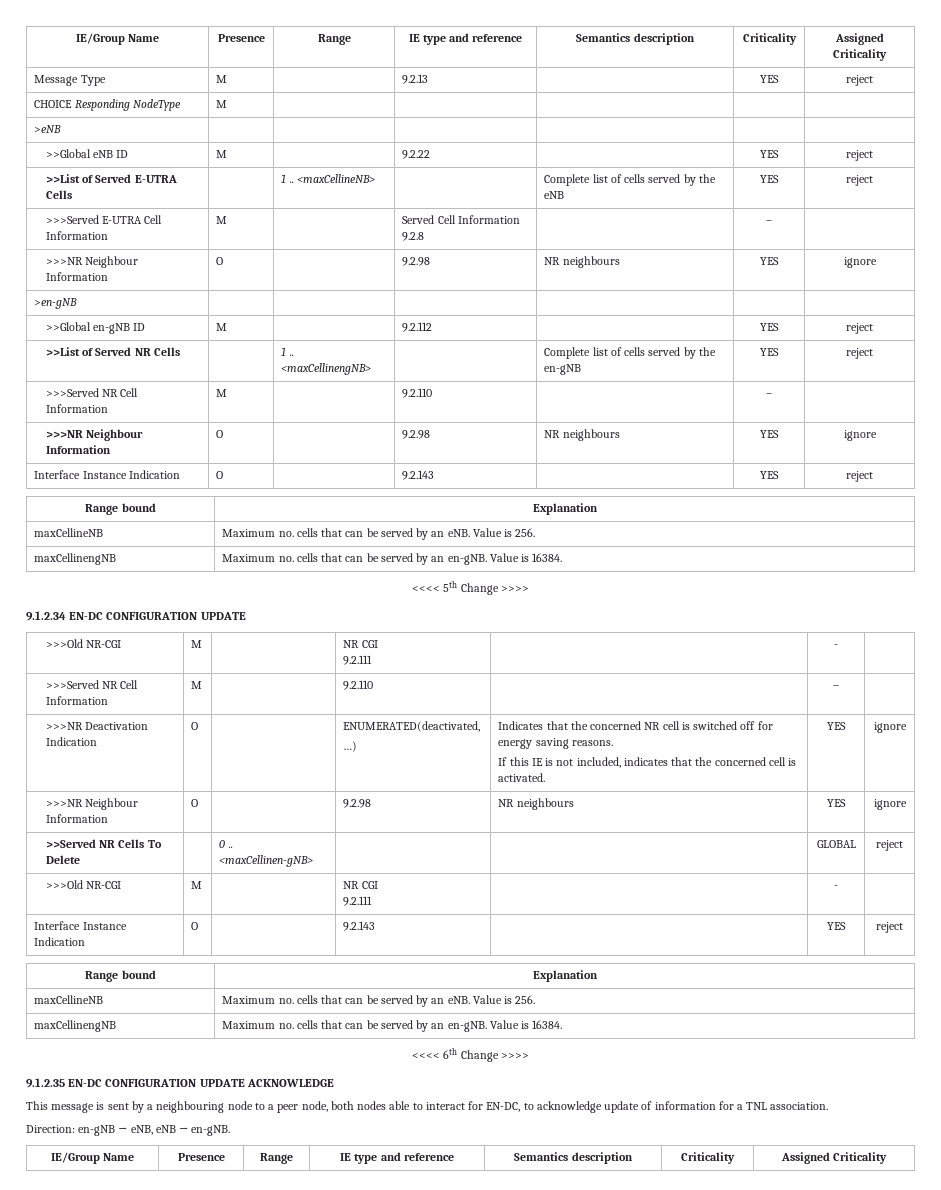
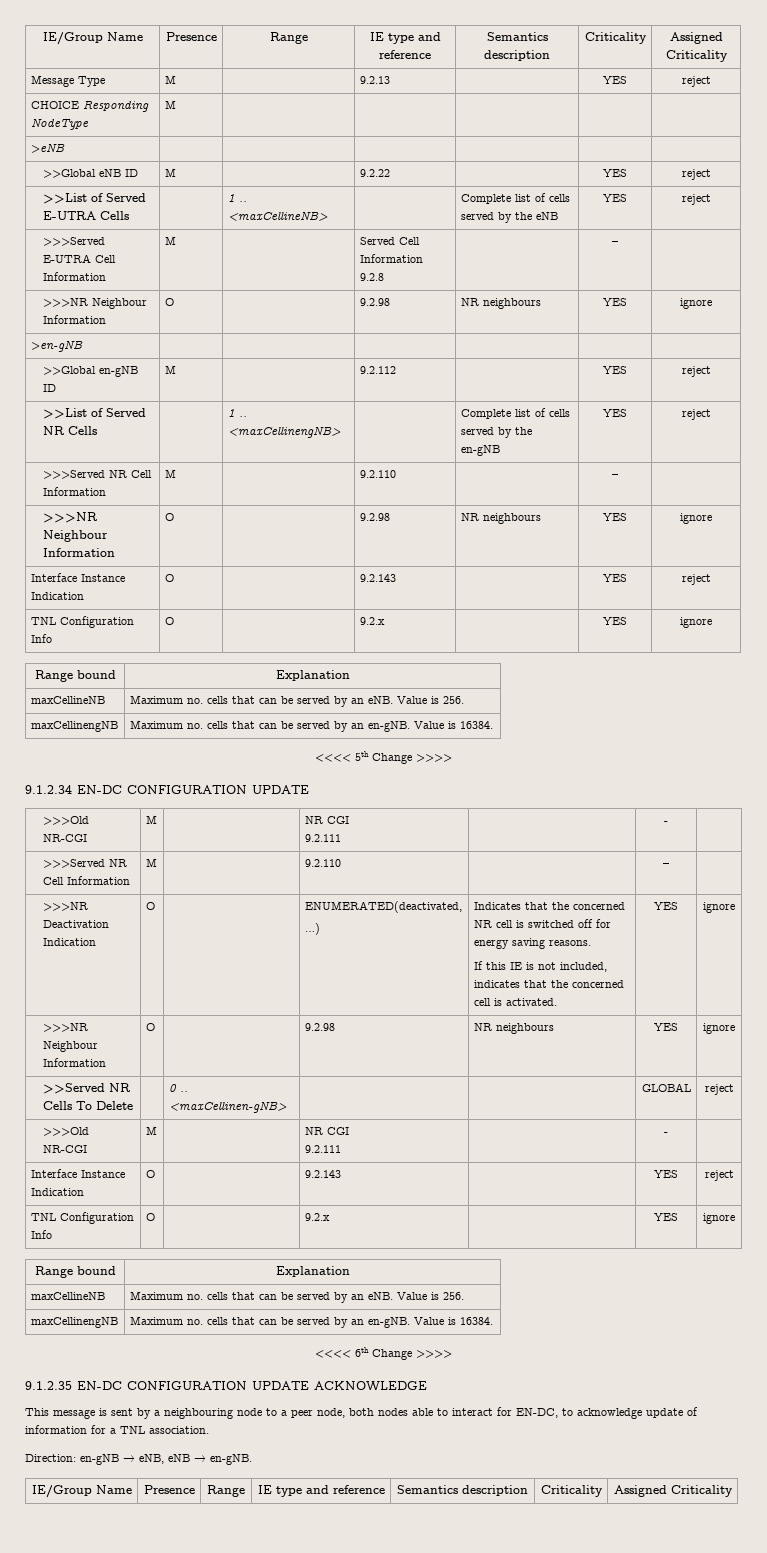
(873, 476) none -> [30,616,134,628] [30,634,52,643] [164,617,174,625] [359,617,385,625] [603,617,627,625] [680,617,712,628] // TNL Configuration Info | O | | 9.2.x | | YES | ignore
(903, 927) none -> [30,1212,134,1224] [30,1230,52,1239] [145,1213,155,1221] [304,1213,330,1221] [654,1213,678,1221] [703,1213,735,1224] // TNL Configuration Info | O | | 9.2.x | | YES | ignore

